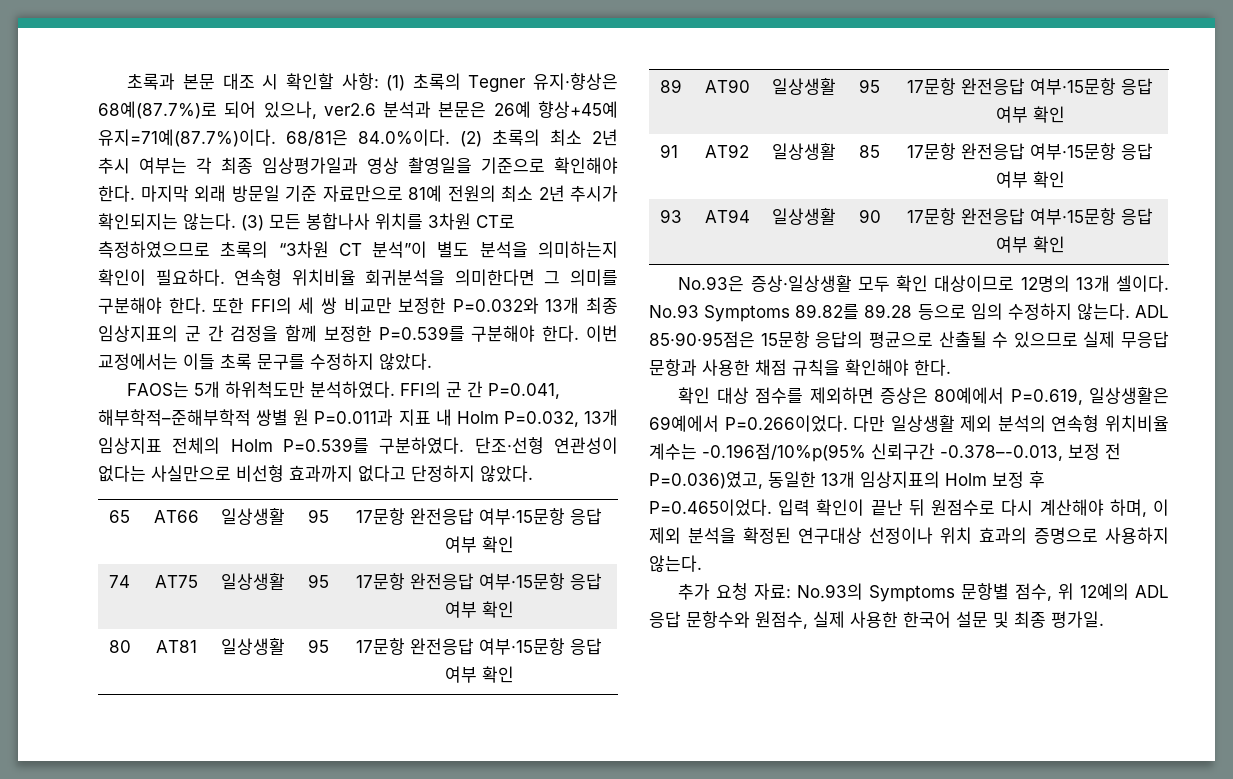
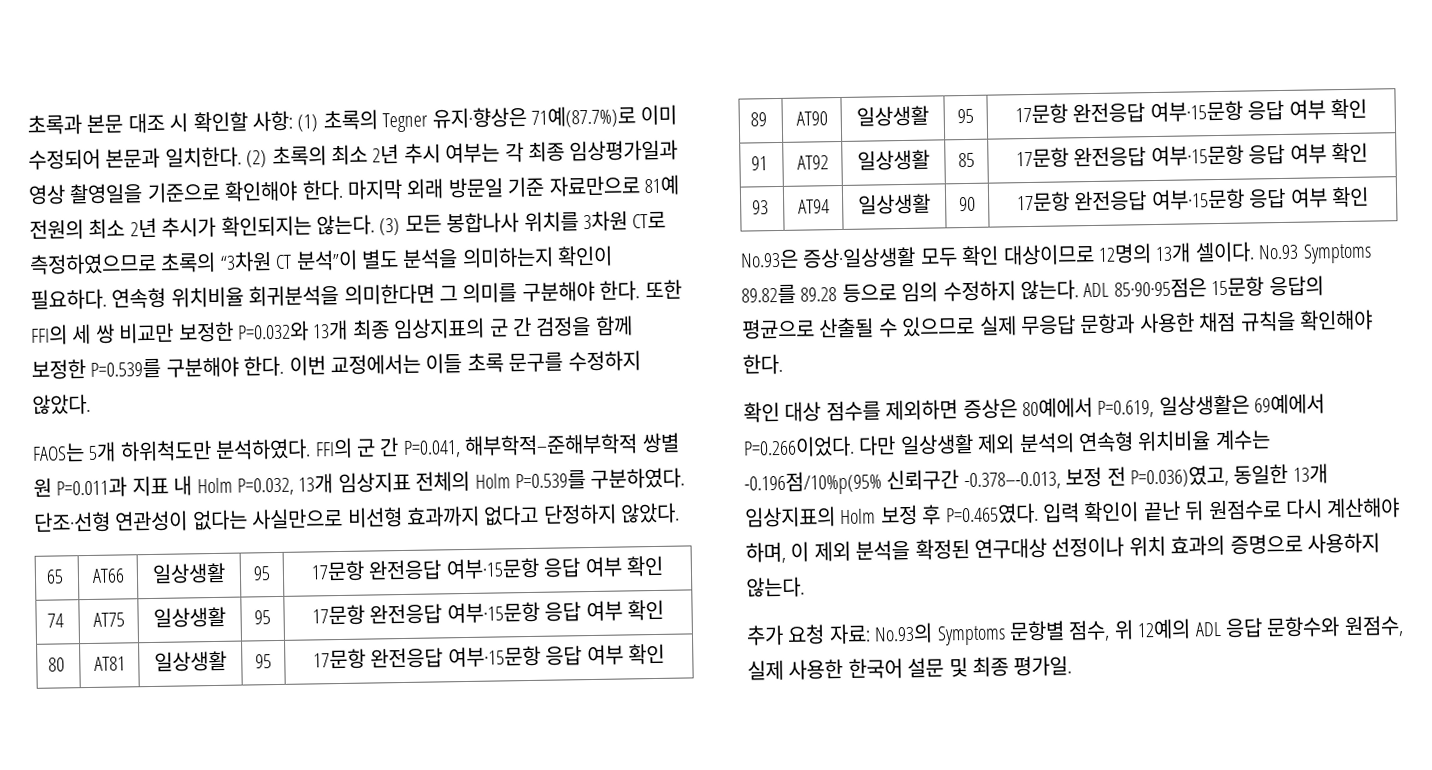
[98,101,618,119] [98,129,450,147] 68예(87.7%)로 되어 있으나, ver2.6 분석과 본문은 26예 향상+45예 유지=71예(87.7%)이다. 68/81은 84.0%이다. -> [530,104,678,128] [28,146,242,170] 71예(87.7%)로 이미 수정되어 본문과 일치한다.
[649,499,772,516] P=0.465이었다. -> [944,502,1039,525] P=0.465였다.

